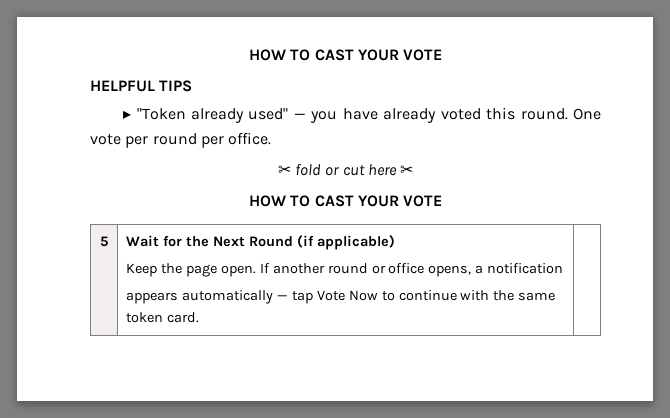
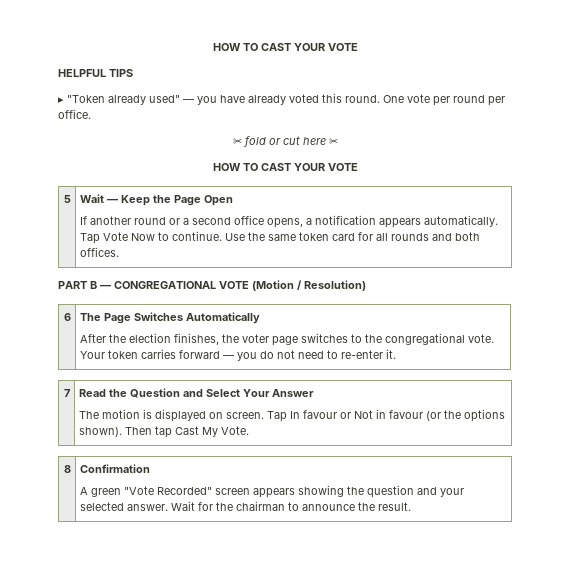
[163,235,395,250] [126,263,256,277] for the Next Round (if applicable) // Keep the page open. -> [106,195,233,206] — Keep the Page Open //
(386, 269) none -> [182,217,231,225] a second
[126,290,313,304] // appears automatically — tap -> [378,215,498,228] [79,233,100,244] appears automatically. Tap
[398,290,490,301] continue with -> [171,231,245,241] continue. Use
[167,312,200,323] card. | -> [331,232,480,241] [79,247,119,257] [58,280,366,291] [63,313,71,321] [79,312,260,324] [79,333,494,346] [79,349,396,361] [63,389,70,397] [78,388,314,398] [78,409,505,422] [78,426,249,438] [63,465,71,473] [79,464,150,473] [79,485,464,498] [79,501,411,511] card for all rounds and both offices. // PART B — CONGREGATIONAL VOTE (Motion / Resolution) // 6 | The Page Switches Automatically // After the election finishes, the voter page switches to the congregational vote. Your token carries forward — you do not need to re-enter it. // 7 | Read the Question and Select Your Answer // The motion is displayed on screen. Tap In favour or Not in favour (or the options shown). Then tap Cast My Vote. // 8 | Confirmation // A green "Vote Recorded" screen appears showing the question and your selected answer. Wait for the chairman to announce the result.

